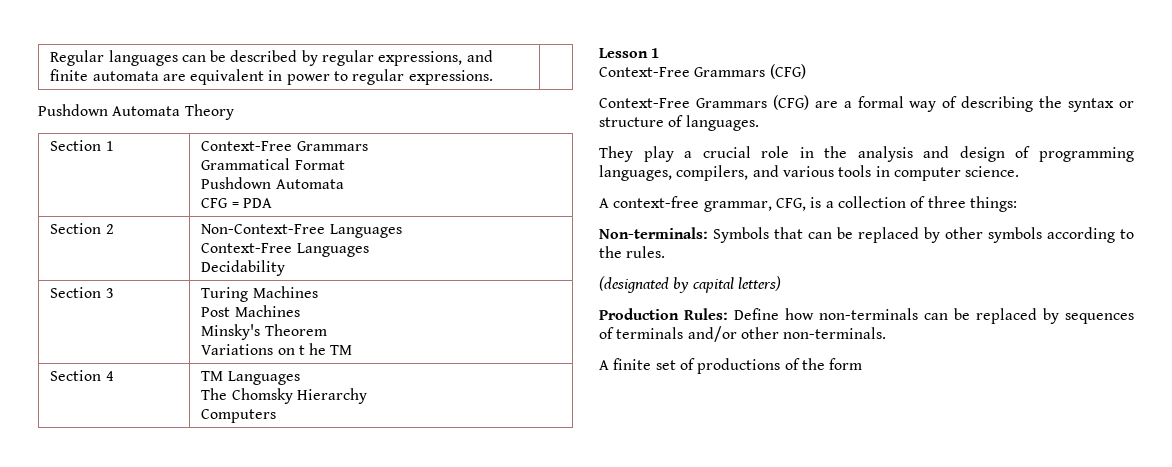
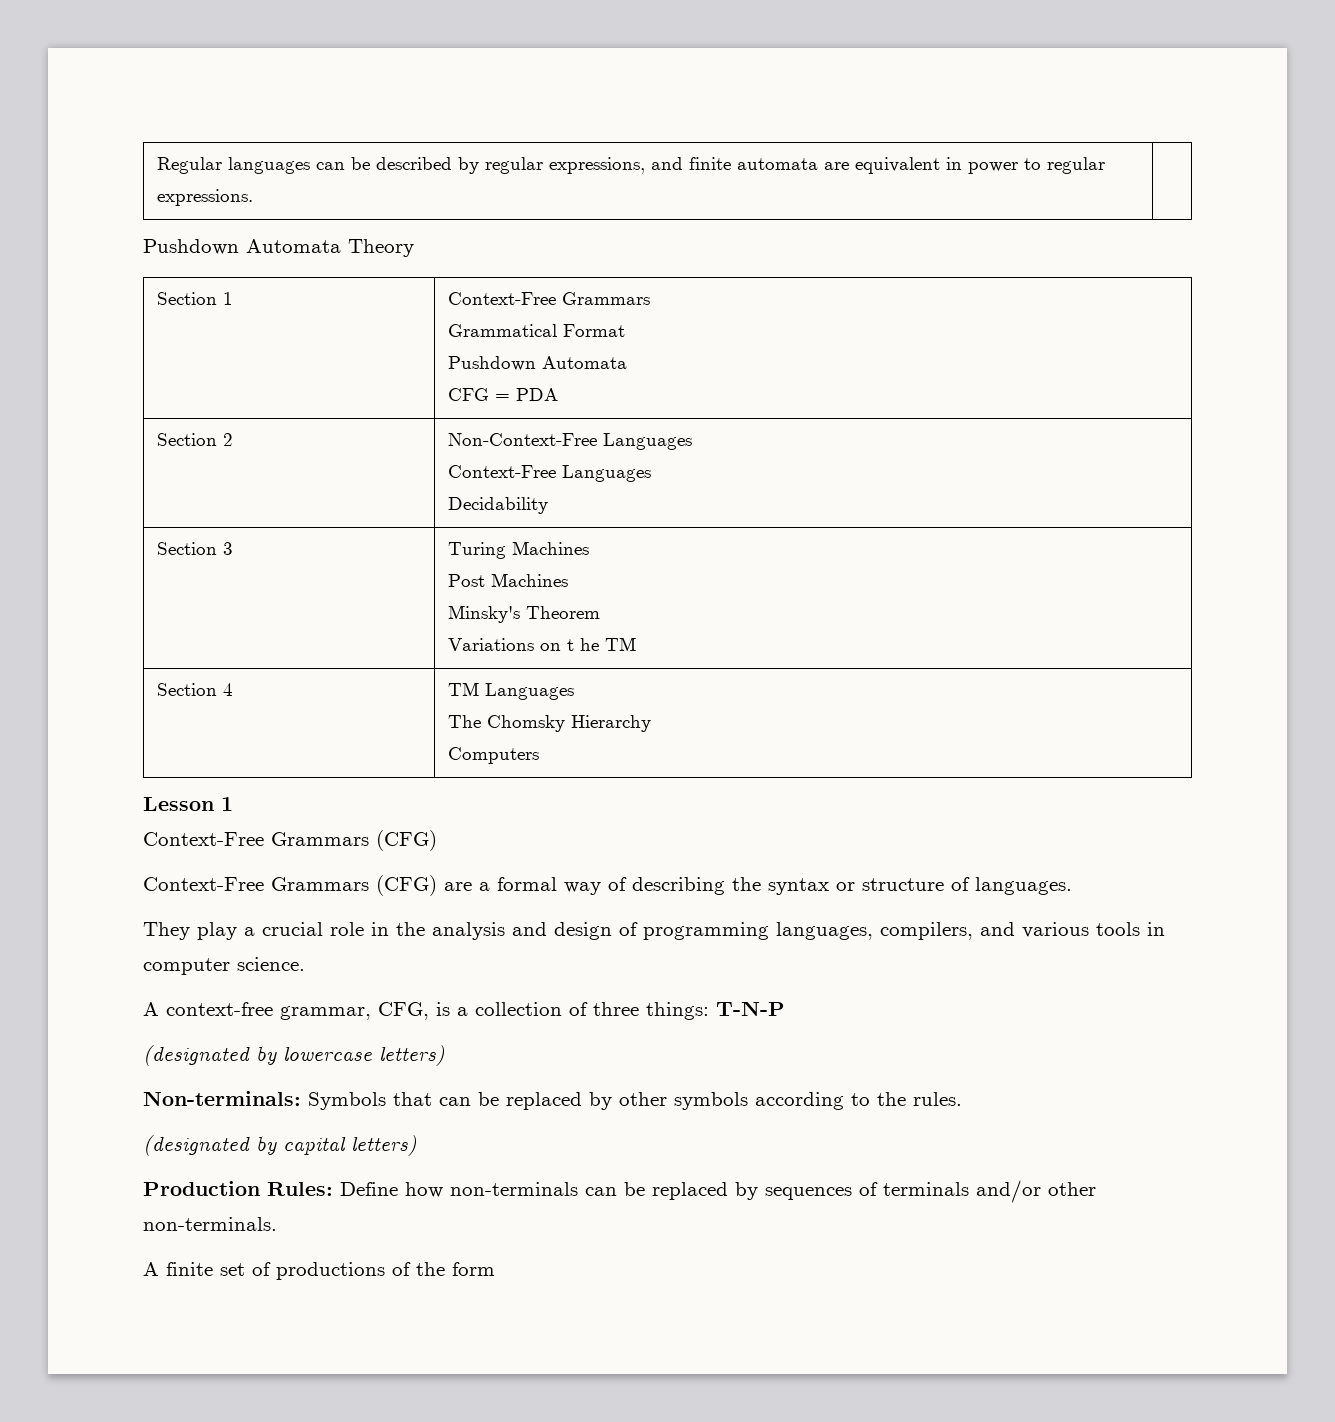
(1017, 204) none -> [716,1001,785,1016] [143,1045,445,1066] T-N-P // (designated by lowercase letters)

